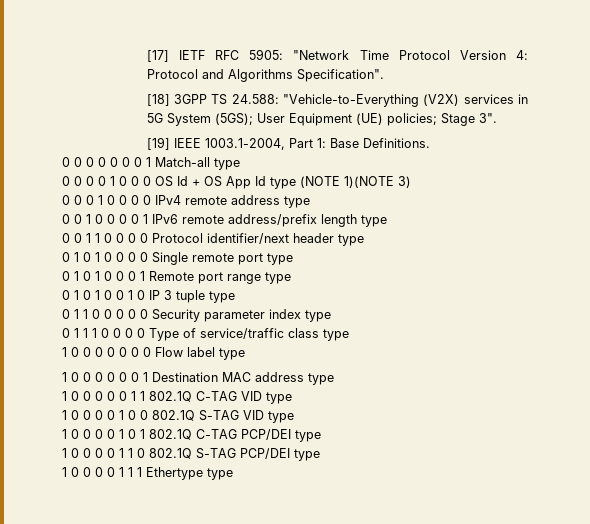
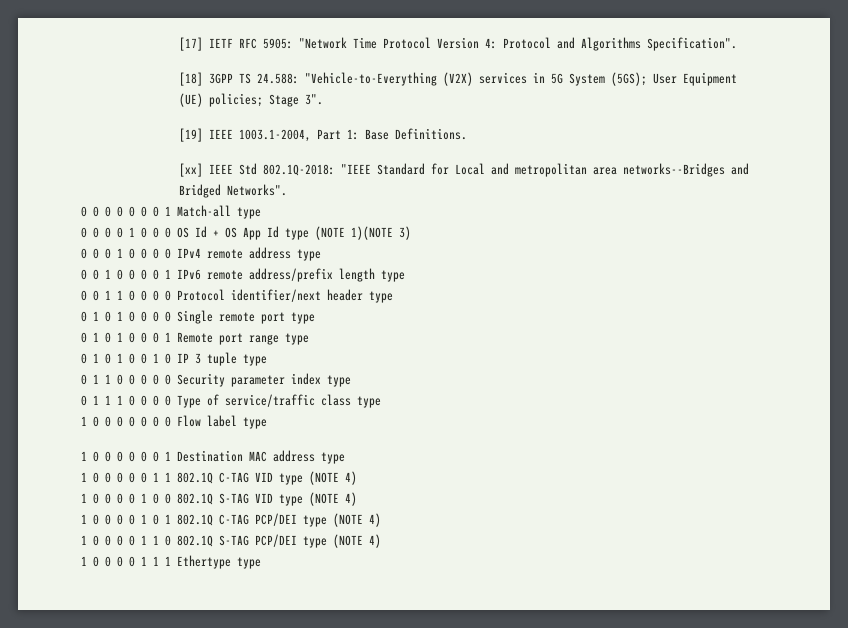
(430, 143) none -> [179,163,750,177] [179,184,288,198] // [xx] IEEE Std 802.1Q-2018: "IEEE Standard for Local and metropolitan area networks--Bridges and Bridged Networks".
(292, 398) none -> [309,471,357,485] (NOTE 4)
(294, 417) none -> [309,492,357,506] (NOTE 4)
(321, 436) none -> [333,513,381,527] (NOTE 4)
(320, 455) none -> [333,534,381,548] (NOTE 4)

